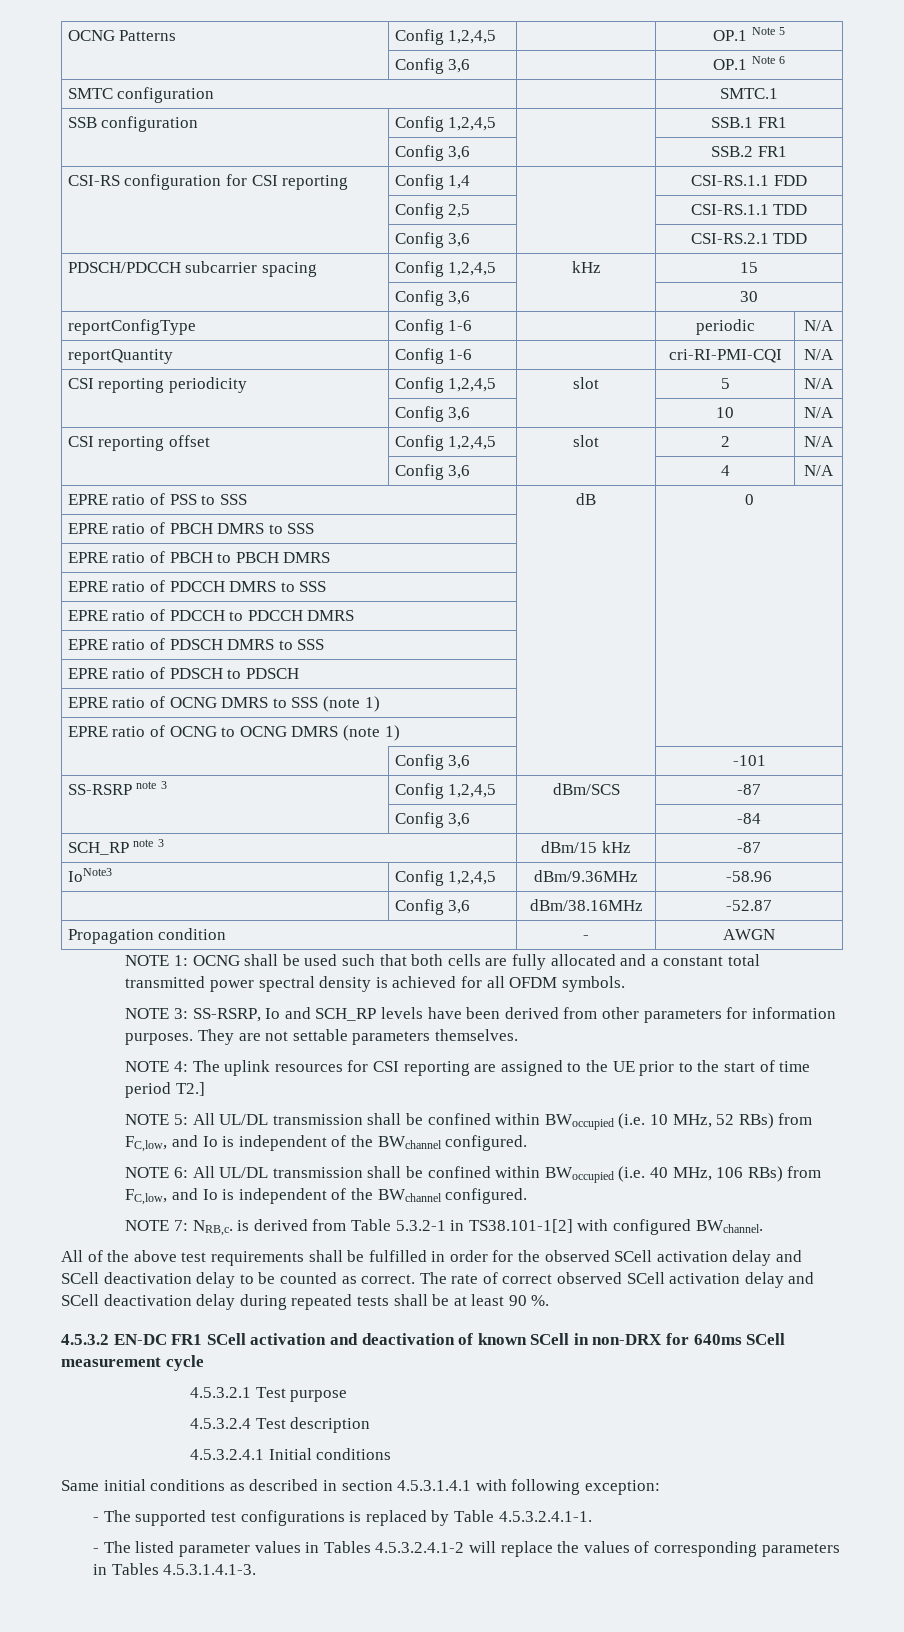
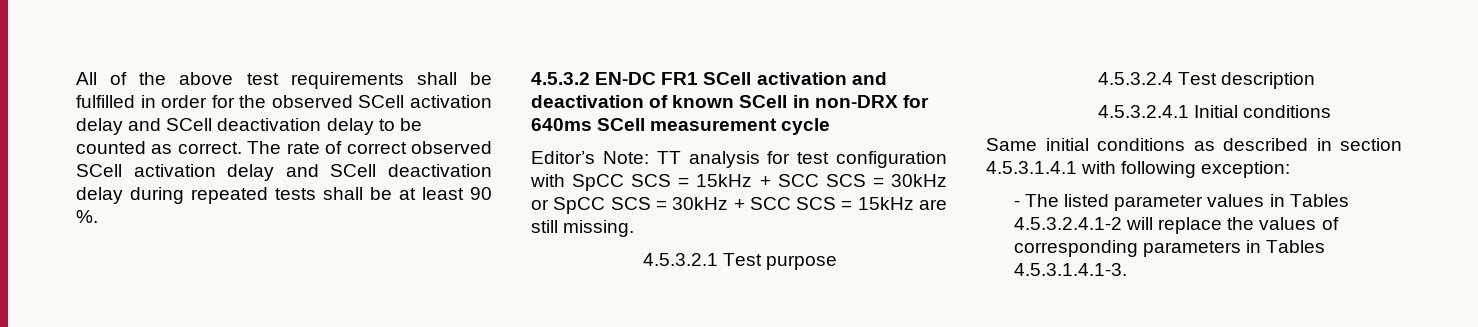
[67,30,177,41] [394,29,497,45] [712,27,786,41] [394,58,471,74] [712,56,786,70] [67,87,215,103] [720,88,779,99] [67,116,199,132] [394,116,497,132] [711,117,787,128] [394,145,471,161] [711,146,787,157] [67,174,349,190] [394,174,471,190] [691,175,807,186] [394,203,471,219] [690,204,808,215] [394,232,471,248] [690,233,808,244] [67,261,318,277] [394,261,497,277] [571,261,601,273] [740,262,759,273] [394,290,471,306] [740,291,759,302] [67,319,196,335] [394,319,473,335] [695,319,755,335] [804,320,834,331] [67,349,173,364] [394,348,473,364] [668,349,782,363] [804,349,834,360] [67,377,248,393] [394,377,497,393] [573,377,599,389] [720,378,730,389] [804,378,834,389] [394,406,471,422] [716,407,734,418] [804,407,834,418] [67,435,211,451] [394,435,497,451] [573,435,599,447] [720,436,730,447] [804,436,834,447] [394,464,471,480] [720,465,730,476] [804,465,834,476] [67,493,247,505] [576,493,596,505] [744,494,754,505] [67,522,315,534] [67,551,331,563] [67,580,327,592] [67,609,355,621] [67,638,325,650] [67,667,299,679] [67,696,380,712] [67,725,400,741] [394,754,471,770] [732,755,766,766] [67,781,168,795] [394,783,497,799] [552,783,620,795] [737,784,762,795] [394,812,471,828] [737,813,762,824] [67,839,165,855] [541,841,631,853] [737,842,762,853] [67,868,112,882] [394,870,497,886] [534,870,638,882] [726,871,773,882] [394,899,471,915] [529,899,643,911] [726,900,773,911] [67,928,227,944] [583,935,589,940] [723,929,776,940] [125,954,760,970] [125,976,625,992] [125,1007,836,1023] [125,1029,519,1045] [125,1060,811,1076] [125,1082,206,1098] [125,1113,813,1130] [125,1135,528,1152] [125,1166,822,1183] [125,1188,528,1205] [125,1219,763,1236] OCNG Patterns | Config 1,2,4,5 | | OP.1 Note 5 // | Config 3,6 | | OP.1 Note 6 // SMTC configuration | | SMTC.1 // SSB configuration | Config 1,2,4,5 | | SSB.1 FR1 // | Config 3,6 | | SSB.2 FR1 // CSI-RS configuration for CSI reporting | Config 1,4 | | CSI-RS.1.1 FDD // | Config 2,5 | | CSI-RS.1.1 TDD // | Config 3,6 | | CSI-RS.2.1 TDD // PDSCH/PDCCH subcarrier spacing | Config 1,2,4,5 | kHz | 15 // | Config 3,6 | | 30 // reportConfigType | Config 1-6 | | periodic | N/A // reportQuantity | Config 1-6 | | cri-RI-PMI-CQI | N/A // CSI reporting periodicity | Config 1,2,4,5 | slot | 5 | N/A // | Config 3,6 | | 10 | N/A // CSI reporting offset | Config 1,2,4,5 | slot | 2 | N/A // | Config 3,6 | | 4 | N/A // EPRE ratio of PSS to SSS | dB | 0 // EPRE ratio of PBCH DMRS to SSS | | // EPRE ratio of PBCH to PBCH DMRS | | // EPRE ratio of PDCCH DMRS to SSS | | // EPRE ratio of PDCCH to PDCCH DMRS | | // EPRE ratio of PDSCH DMRS to SSS | | // EPRE ratio of PDSCH to PDSCH | | // EPRE ratio of OCNG DMRS to SSS (note 1) | | // EPRE ratio of OCNG to OCNG DMRS (note 1) | | // | Config 3,6 | | -101 // SS-RSRP note 3 | Config 1,2,4,5 | dBm/SCS | -87 // | Config 3,6 | | -84 // SCH_RP note 3 | dBm/15 kHz | -87 // IoNote3 | Config 1,2,4,5 | dBm/9.36MHz | -58.96 // | Config 3,6 | dBm/38.16MHz | -52.87 // Propagation condition | - | AWGN // NOTE 1: OCNG shall be used such that both cells are fully allocated and a constant total transmitted power spectral density is achieved for all OFDM symbols. // NOTE 3: SS-RSRP, Io and SCH_RP levels have been derived from other parameters for information purposes. They are not settable parameters themselves. // NOTE 4: The uplink resources for CSI reporting are assigned to the UE prior to the start of time period T2.] // NOTE 5: All UL/DL transmission shall be confined within BWoccupied (i.e. 10 MHz, 52 RBs) from FC,low, and Io is independent of the BWchannel configured. // NOTE 6: All UL/DL transmission shall be confined within BWoccupied (i.e. 40 MHz, 106 RBs) from FC,low, and Io is independent of the BWchannel configured. // NOTE 7: NRB,c. is derived from Table 5.3.2-1 in TS38.101-1[2] with configured BWchannel. // -> (76, 78) none
(204, 1363) none -> [531,151,947,168] [530,174,947,191] [531,197,947,214] [531,220,635,237] // Editor’s Note: TT analysis for test configuration with SpCC SCS = 15kHz + SCC SCS = 30kHz or SpCC SCS = 30kHz + SCC SCS = 15kHz are still missing.
[93,1510,592,1526] // - The supported test configurations is replaced by Table 4.5.3.2.4.1-1. -> (1291, 169) none

